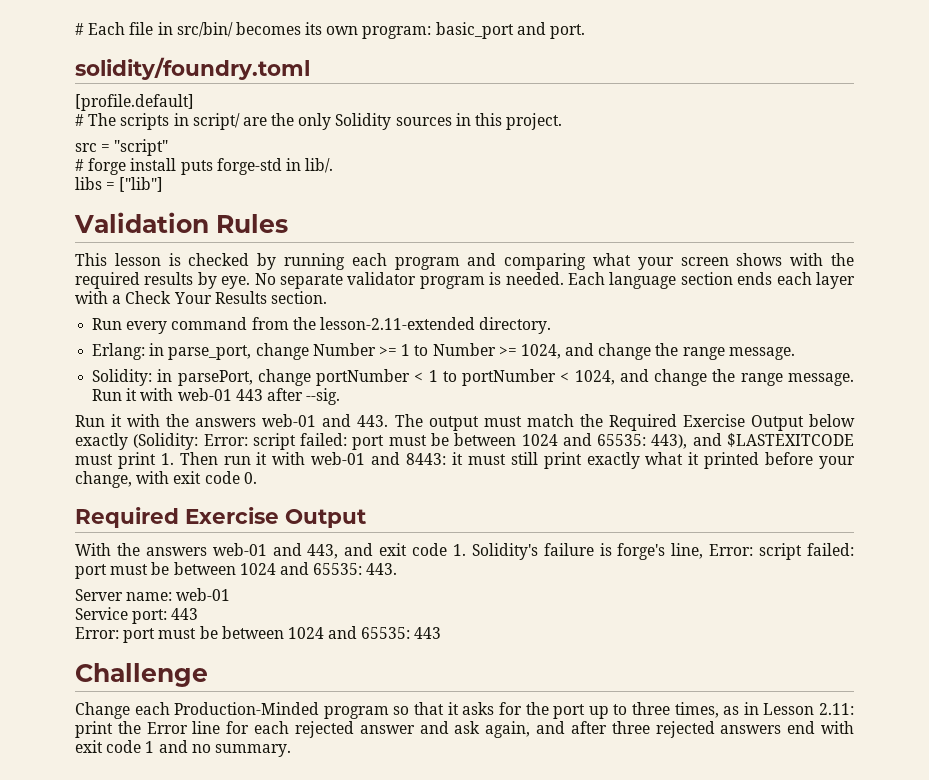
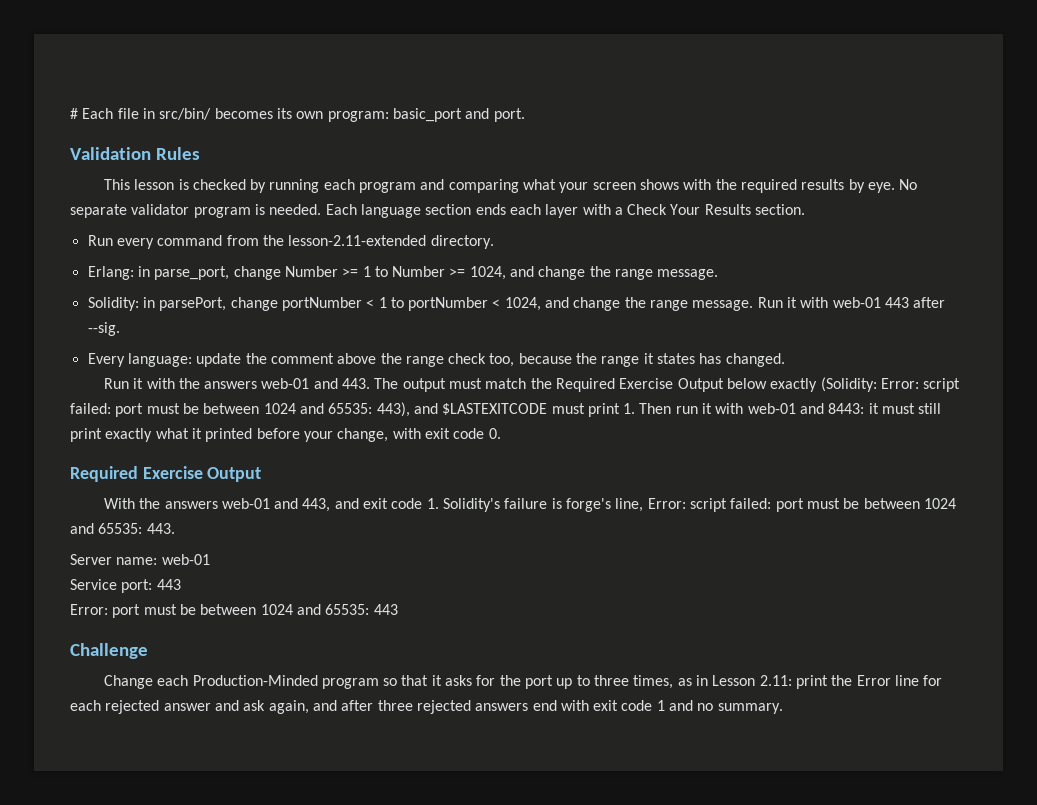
[75,57,310,80] [75,94,194,111] [75,113,563,130] [75,139,169,156] [75,158,334,175] [75,177,164,192] // solidity/foundry.toml // [profile.default] // # The scripts in script/ are the only Solidity sources in this project. // src = "script" // # forge install puts forge-std in lib/. // libs = ["lib"] -> (525, 115) none
(341, 396) none -> [87,353,785,367] // Every language: update the comment above the range check too, because the range it states has changed.

